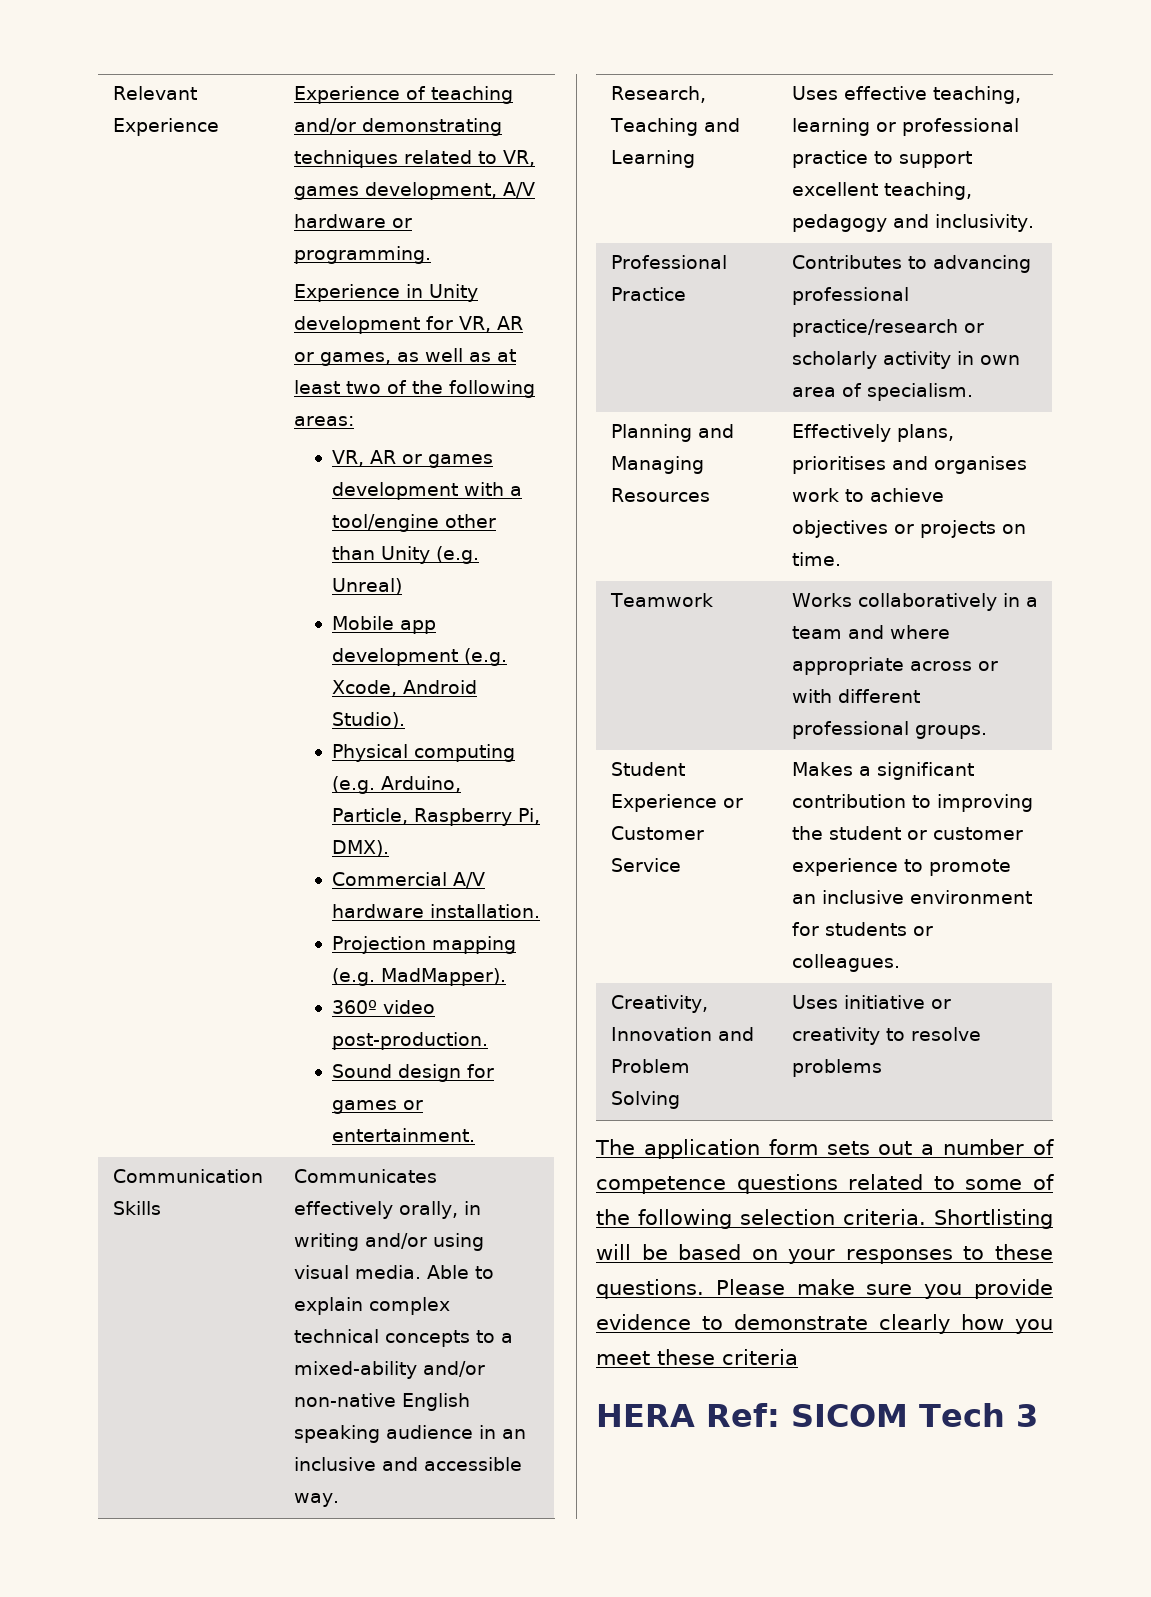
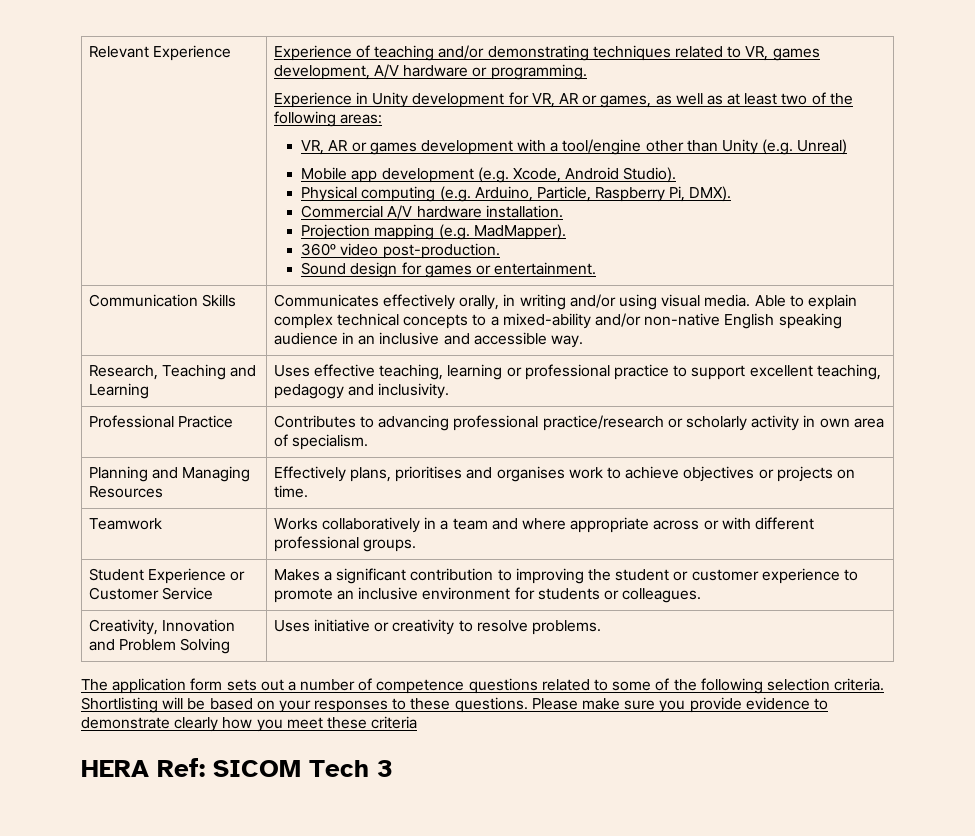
[791,1059,882,1077] problems -> [531,620,601,635] problems.

